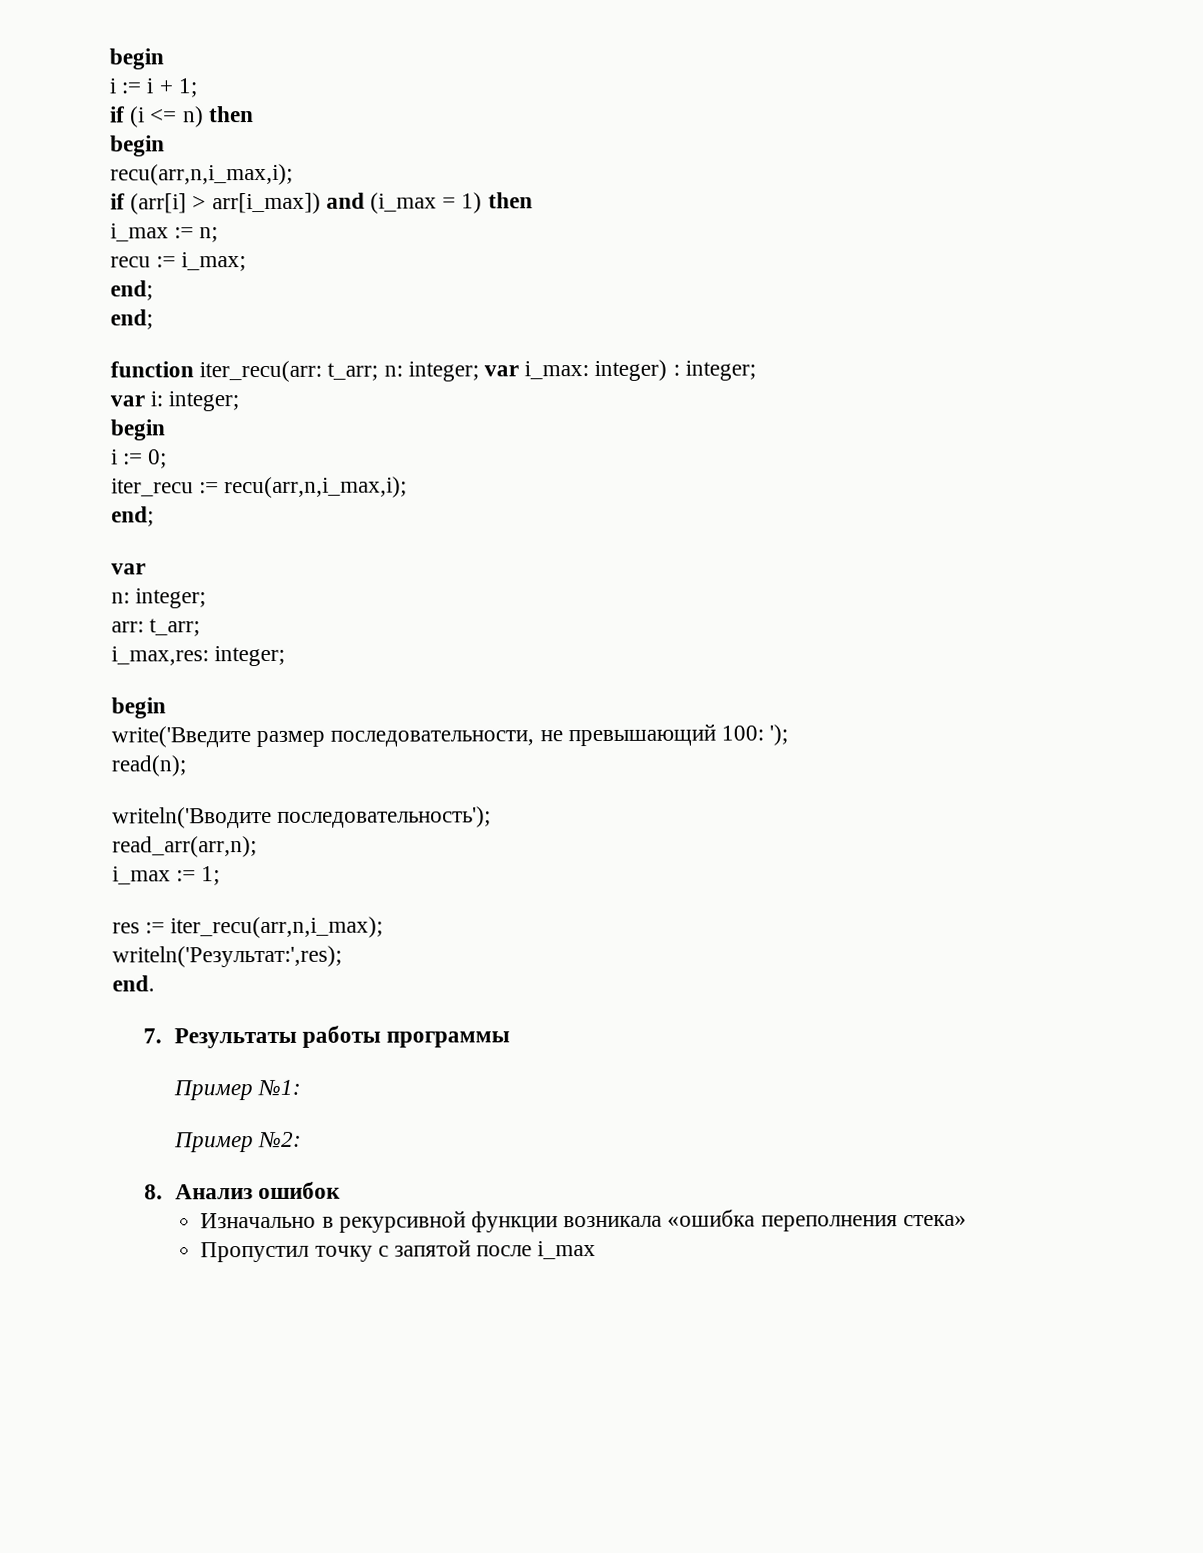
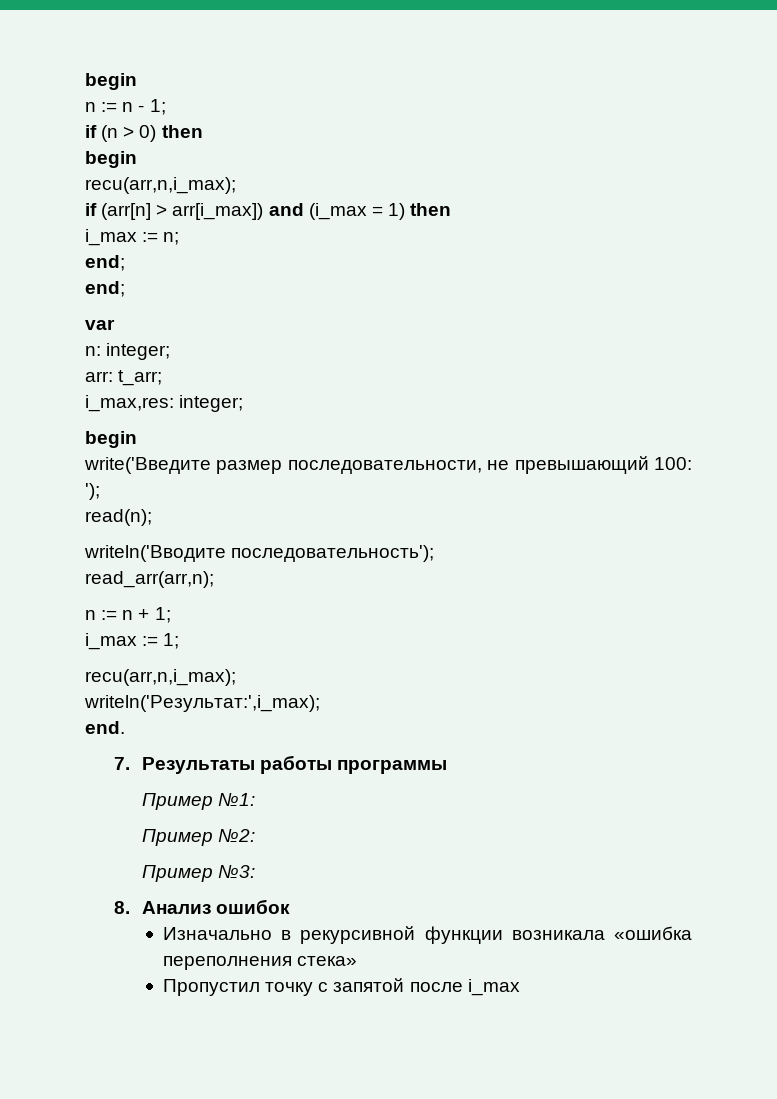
[109,48,164,70] [109,78,173,94] begin // i := i + -> [85,73,137,90] [85,102,145,112] begin // n := n -
[130,106,204,128] (i <= n) -> [101,125,157,142] (n > 0)
[110,163,293,186] [110,193,188,215] recu(arr,n,i_max,i); // if (arr[i] -> [85,177,236,194] [85,203,152,220] recu(arr,n,i_max); // if (arr[n]
[110,252,247,272] // recu := i_max; -> (180, 238) none
[110,359,756,383] [110,391,240,412] [110,419,166,441] [111,449,168,469] [111,476,408,499] [111,506,154,527] // function iter_recu(arr: t_arr; n: integer; var i_max: integer) : integer; // var i: integer; // begin // i := 0; // iter_recu := recu(arr,n,i_max,i); // end; -> (125, 289) none
(257, 847) none -> [85,607,171,623] // n := n + 1;
[112,916,384,939] [112,945,342,968] res := iter_recu(arr,n,i_max); // writeln('Результат:',res); -> [85,669,236,686] [84,695,320,712] recu(arr,n,i_max); // writeln('Результат:',i_max);
(303, 1140) none -> [142,865,256,882] // Пример №3:

